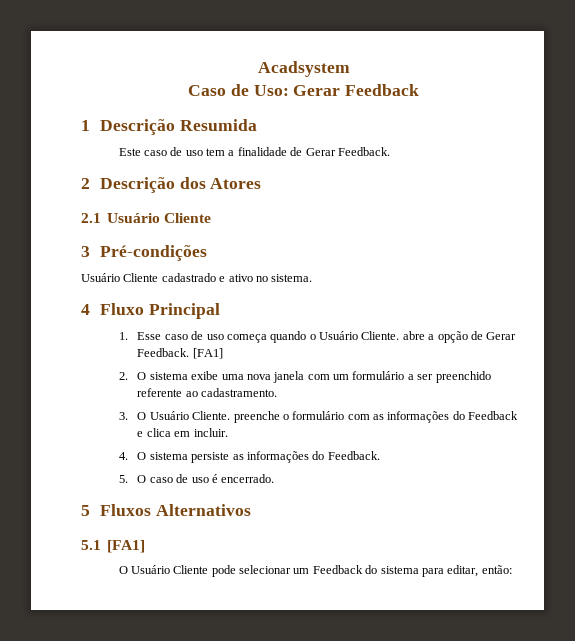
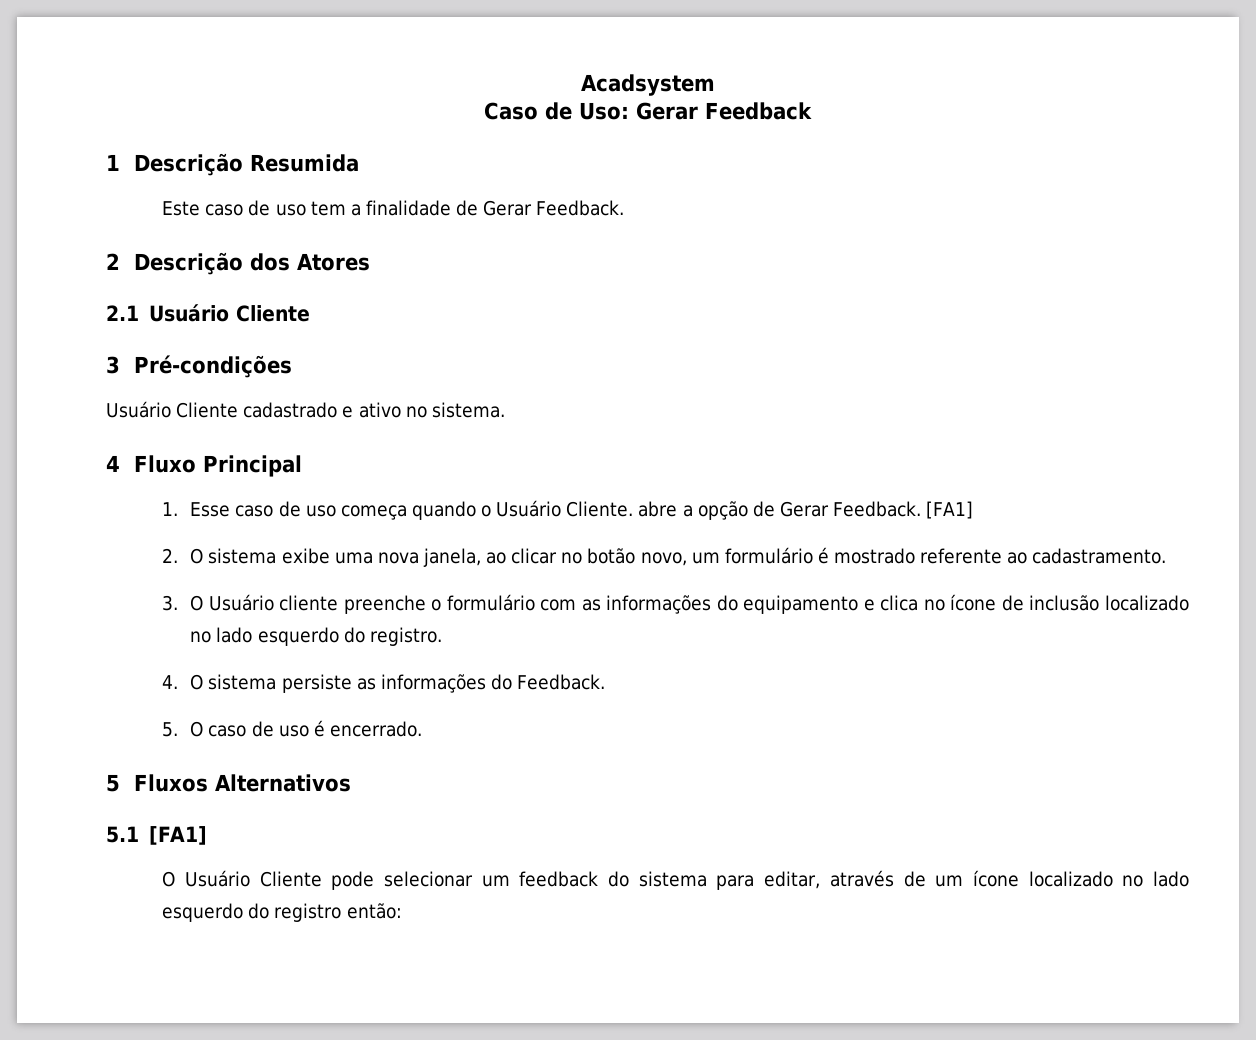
[273,371,491,383] janela com um formulário a ser preenchido -> [422,547,916,567] janela, ao clicar no botão novo, um formulário é mostrado
[192,411,231,420] Cliente. -> [279,595,339,611] cliente
[468,411,519,420] Feedback -> [743,595,859,614] equipamento
[174,428,228,437] em incluir. -> [923,594,1189,611] [190,627,442,646] no ícone de inclusão localizado no lado esquerdo do registro.
[312,565,363,574] Feedback -> [519,871,599,887] feedback
(479, 571) none -> [829,870,1190,887] [162,903,342,922] através de um ícone localizado no lado esquerdo do registro

